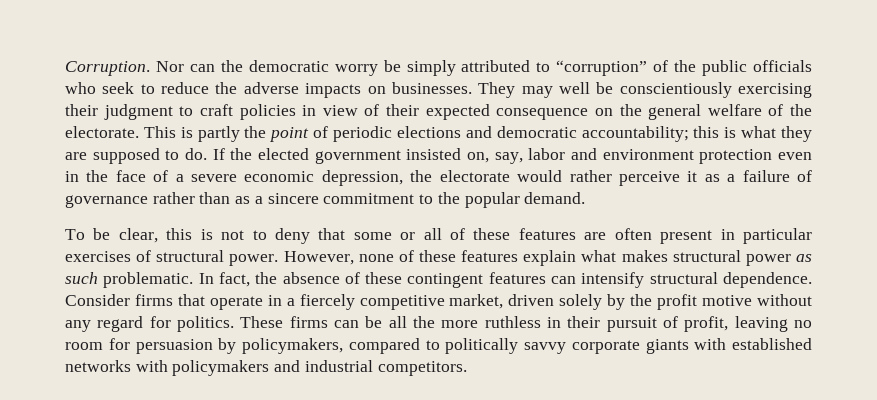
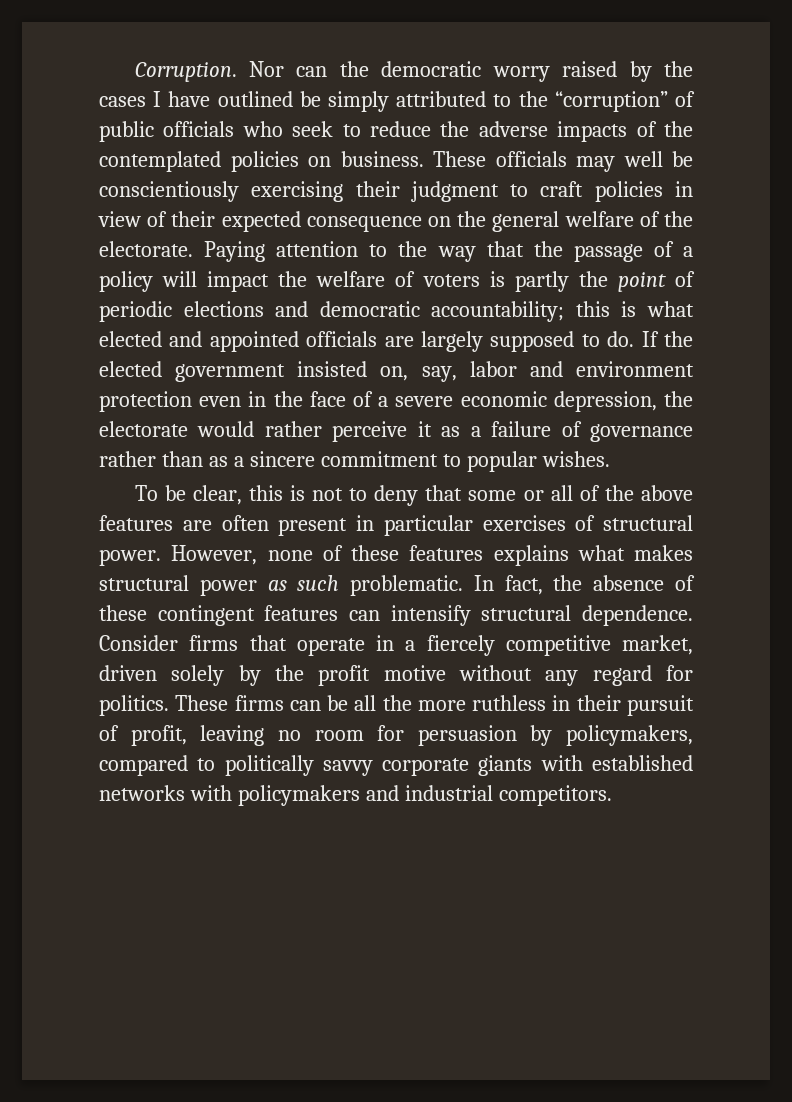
(378, 70) none -> [562,61,694,82] [99,91,293,107] raised by the cases I have outlined
(551, 67) none -> [518,91,548,107] the
[674,60,697,72] the -> (695, 99) none
[367,82,516,98] on businesses. They -> [636,121,693,137] [99,151,567,172] of the contemplated policies on business. These officials
[143,126,176,138] This -> [204,241,694,262] [99,271,480,292] Paying attention to the way that the passage of a policy will impact the welfare of voters
[781,126,813,142] [65,152,87,160] they are -> [99,331,483,352] elected and appointed officials are largely
[437,192,586,208] the popular demand. -> [466,451,610,472] popular wishes.
[473,228,511,240] these -> [604,485,694,501] the above
[523,250,577,266] explain -> [493,545,569,566] explains

